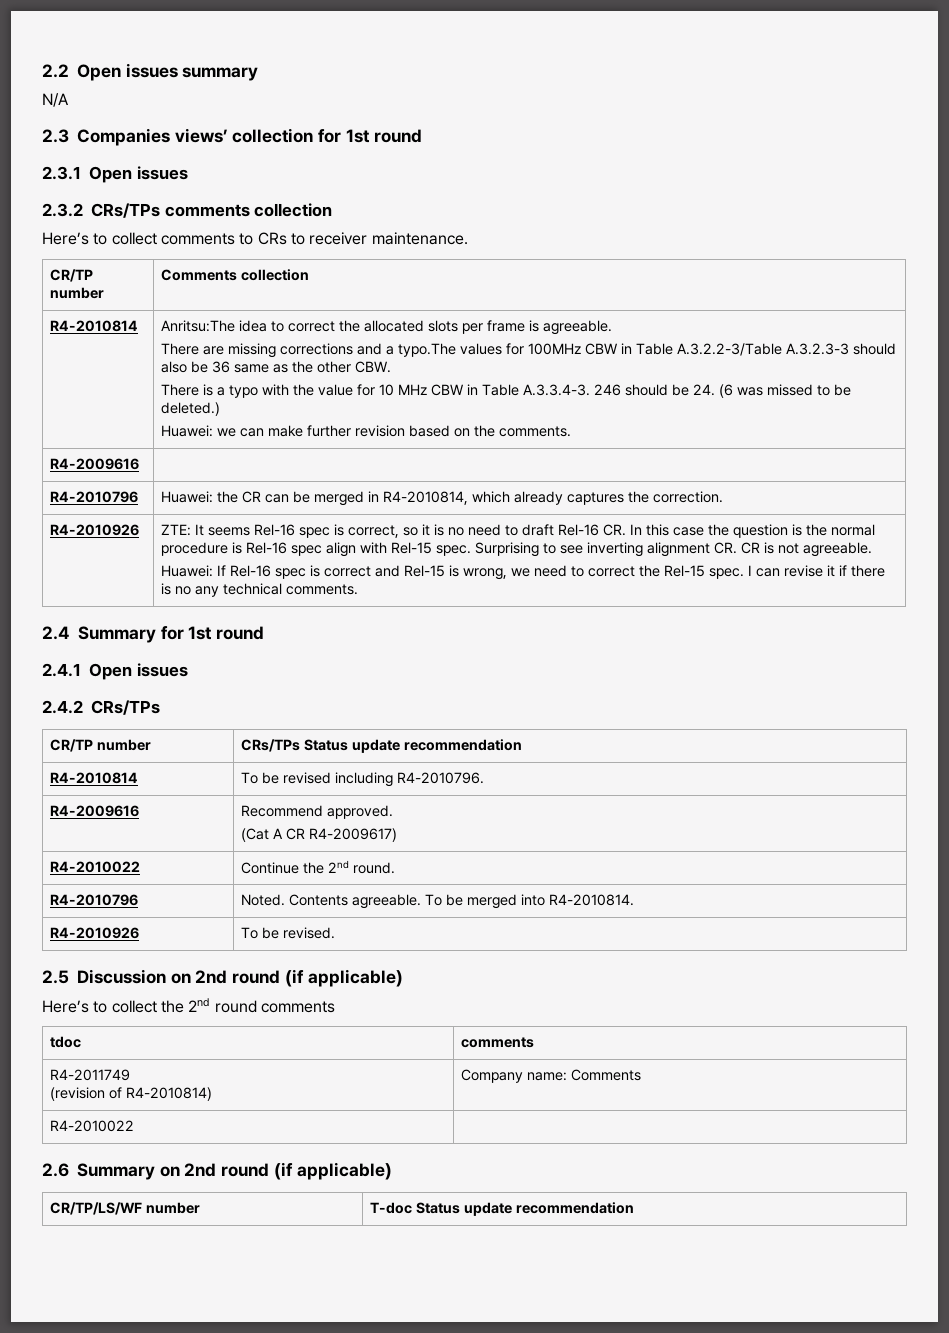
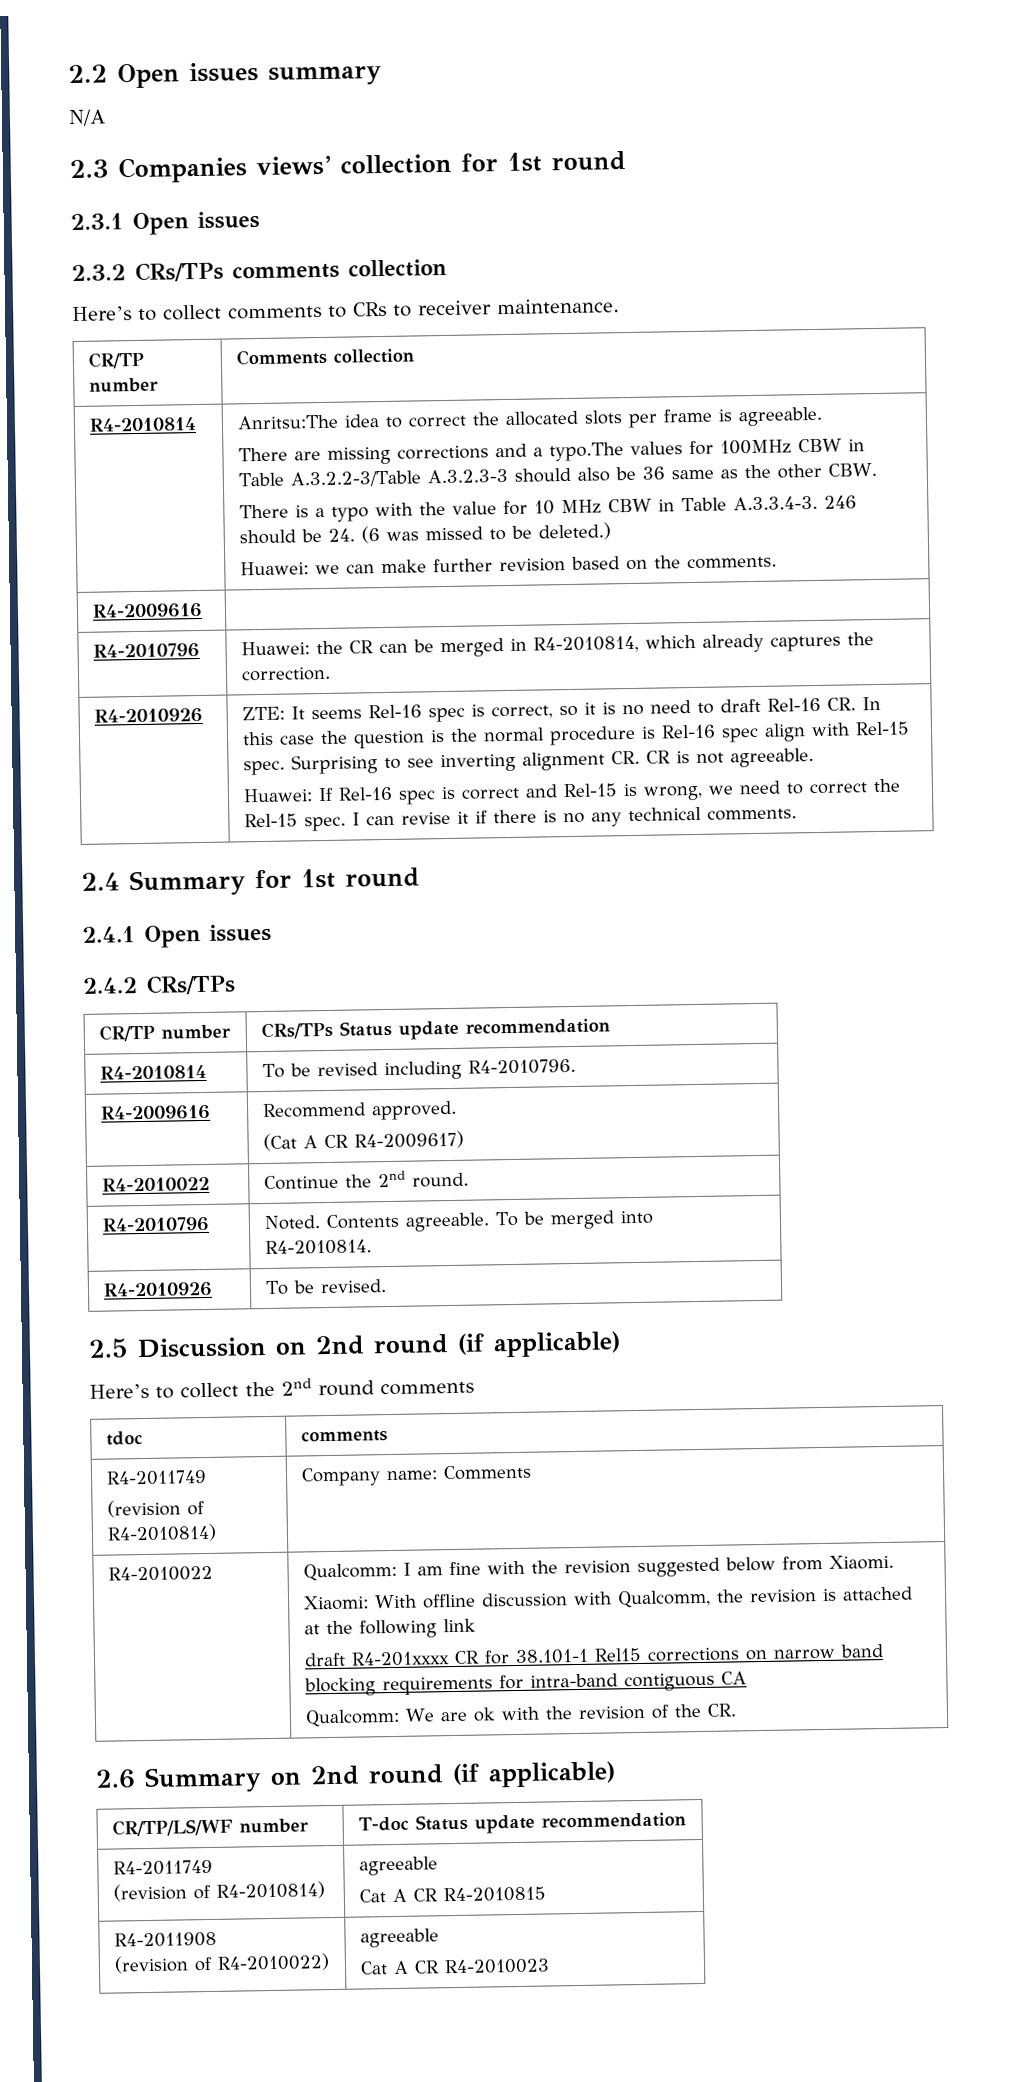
(134, 1126) none -> [303,1554,895,1582] [303,1586,914,1611] [304,1618,477,1639] [304,1644,885,1667] [304,1671,748,1697] [305,1703,737,1728] Qualcomm: I am fine with the revision suggested below from Xiaomi. // Xiaomi: With offline discussion with Qualcomm, the revision is attached at the following link // draft R4-201xxxx CR for 38.101-1 Rel15 corrections on narrow band blocking requirements for intra-band contiguous CA // Qualcomm: We are ok with the revision of the CR.
(634, 1208) none -> [113,1859,214,1876] [113,1881,326,1902] [359,1856,439,1876] [359,1886,547,1903] [114,1931,218,1948] [114,1953,331,1974] [360,1928,440,1948] [360,1958,551,1975] // R4-2011749 // (revision of R4-2010814) | agreeable // Cat A CR R4-2010815 // R4-2011908 // (revision of R4-2010022) | agreeable // Cat A CR R4-2010023

